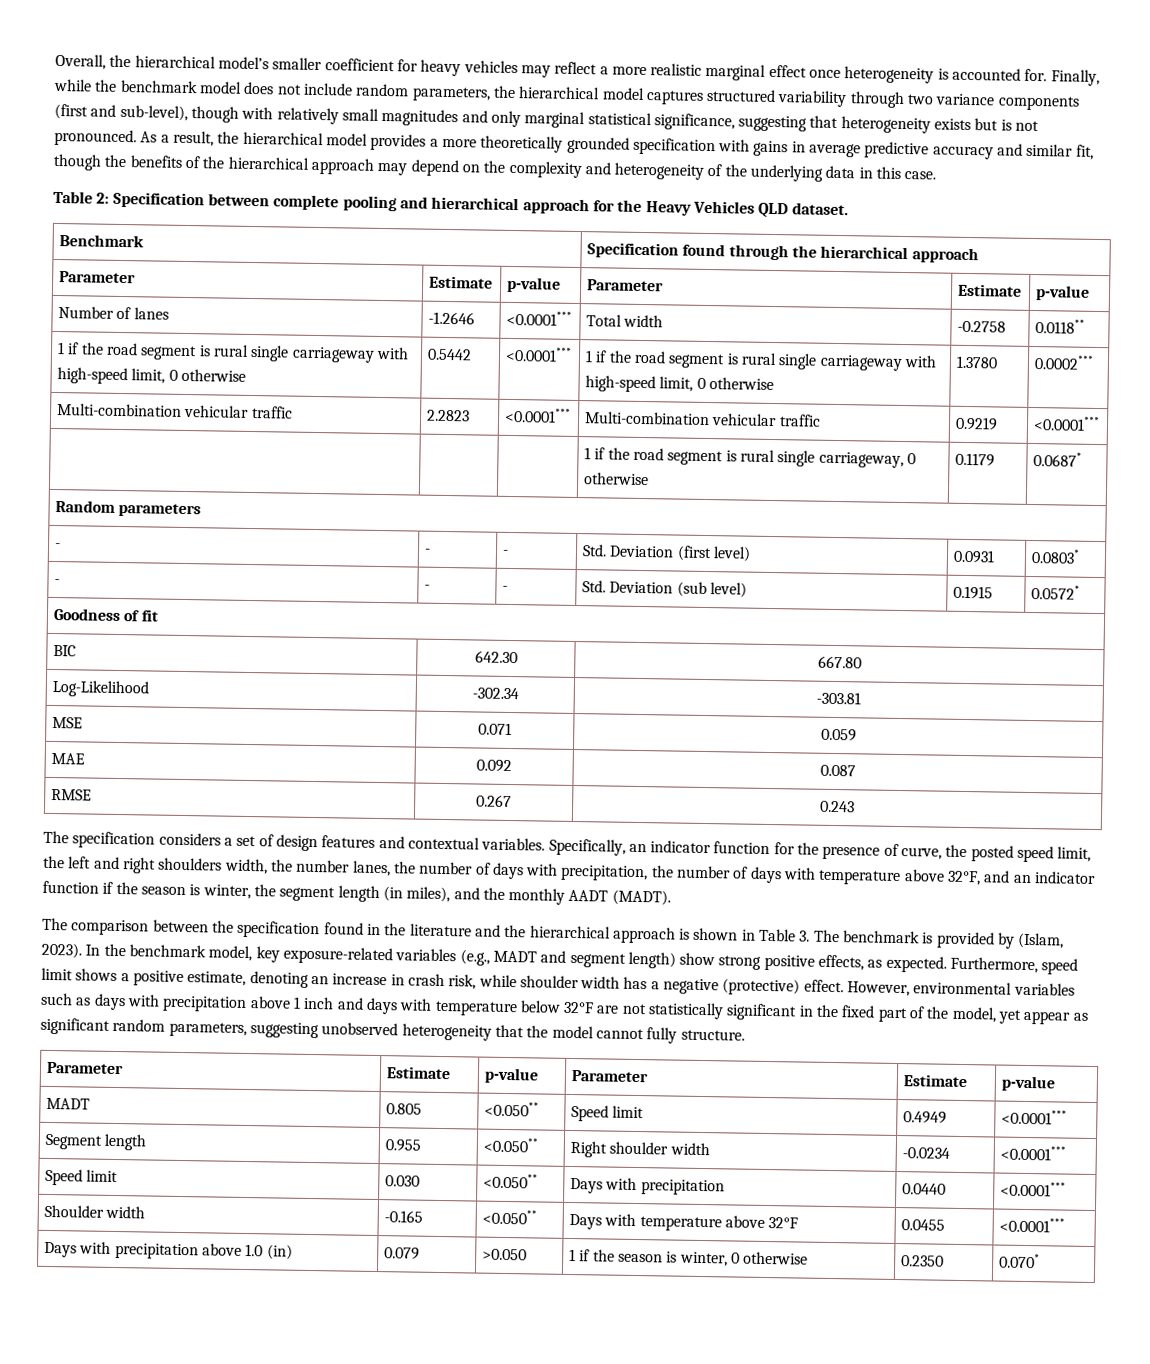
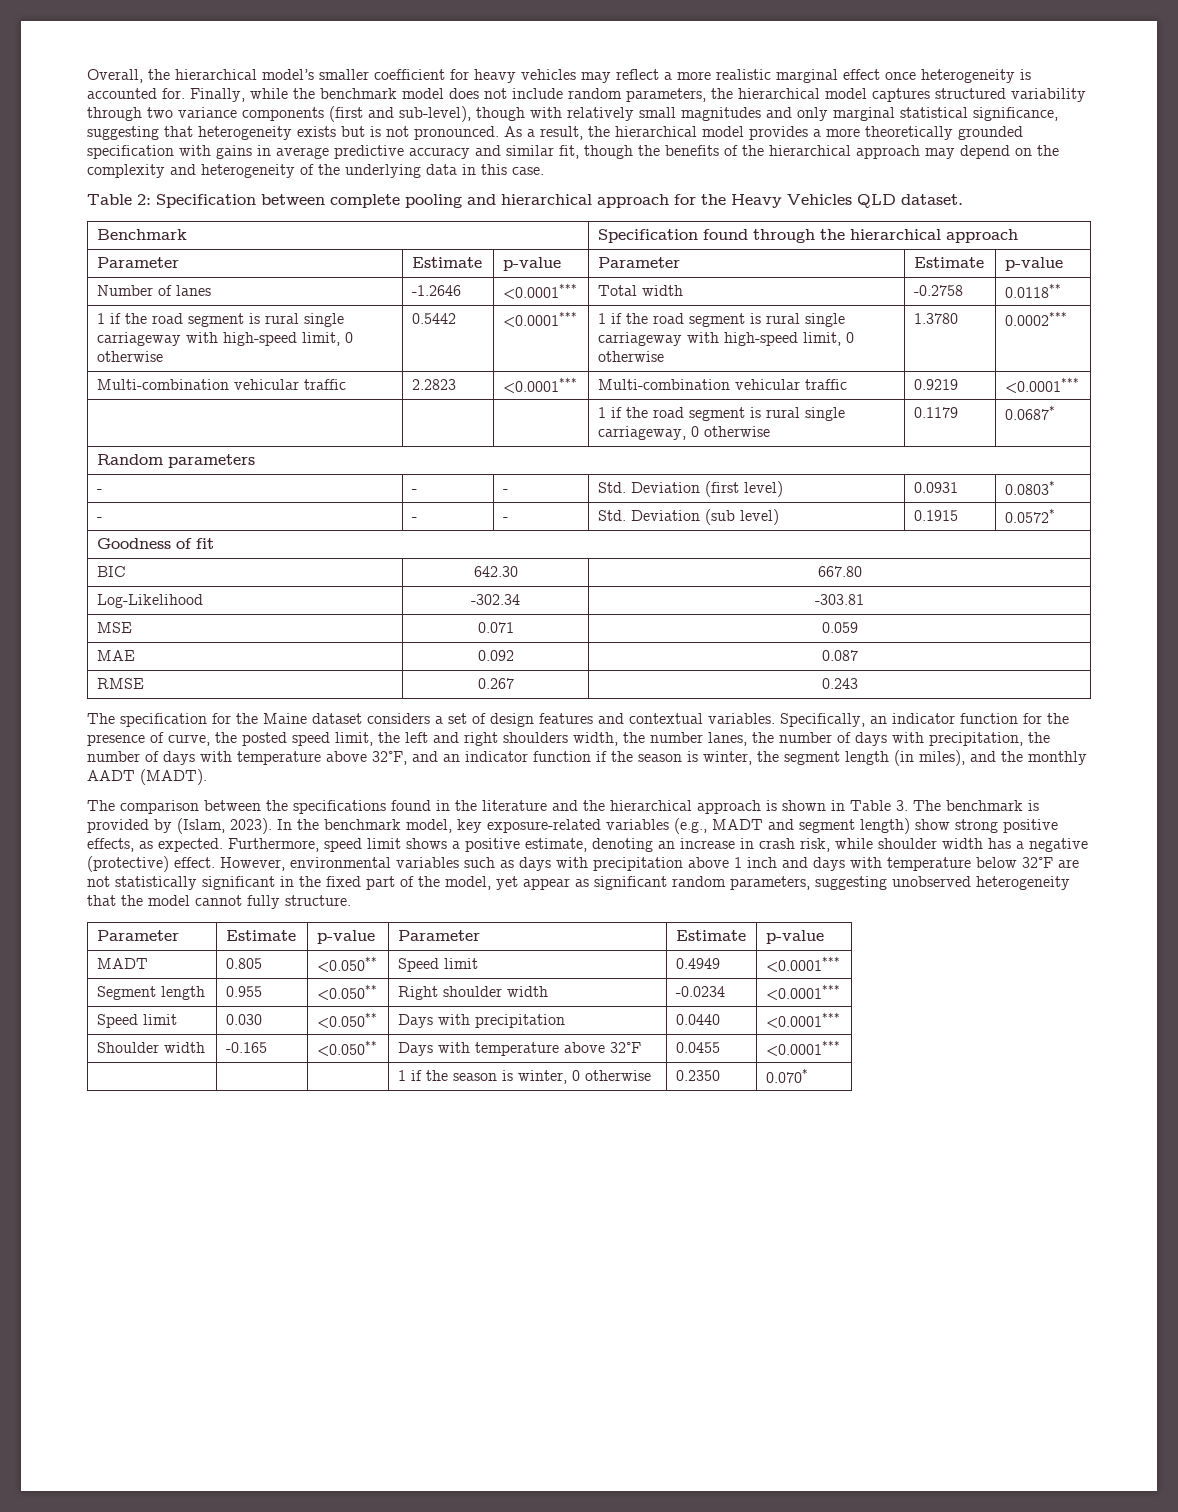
(156, 840) none -> [212,713,362,724] for the Maine dataset
[237,920,321,939] specification -> [293,800,386,814] specifications
[43,1241,293,1260] [383,1247,420,1260] [481,1248,527,1261] Days with precipitation above 1.0 (in) | 0.079 | >0.050 -> (840, 1048) | |

